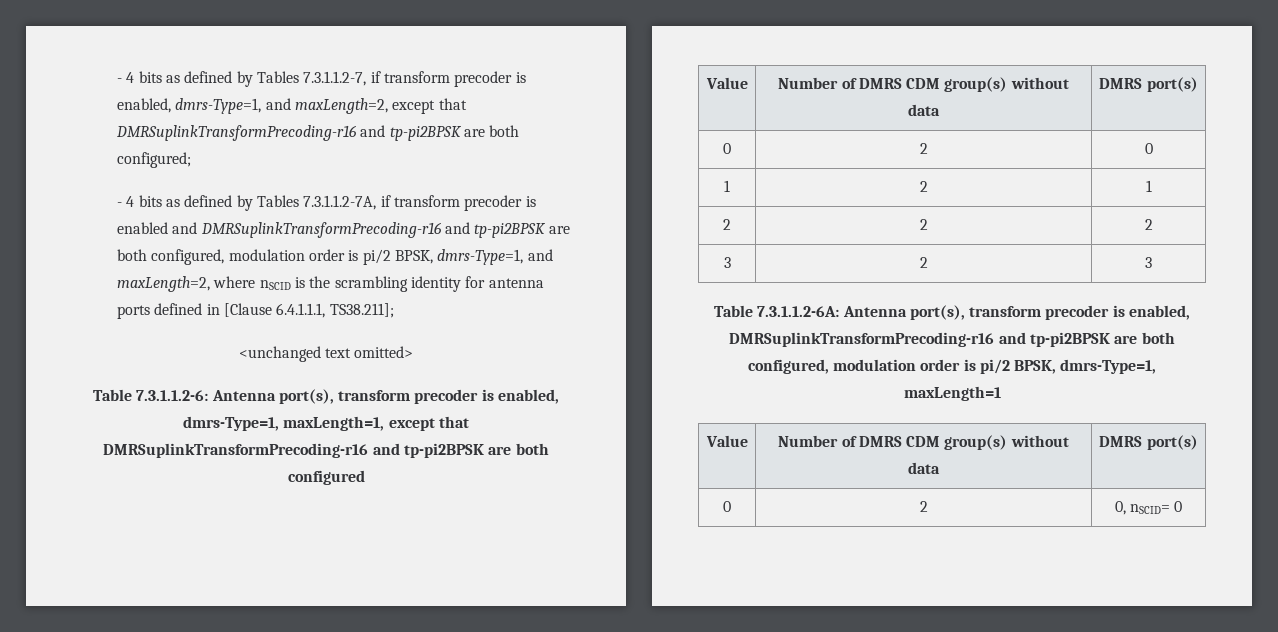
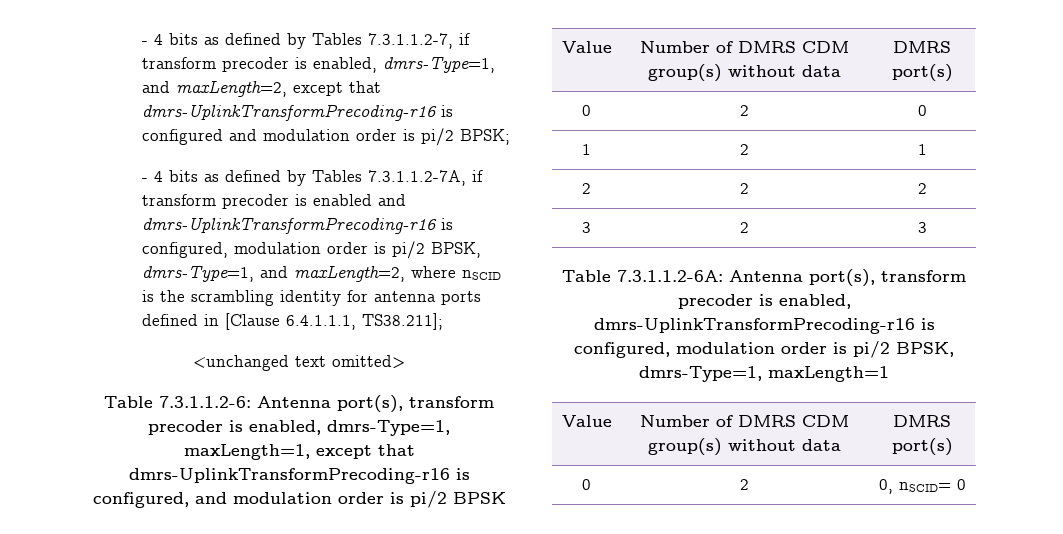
[115,125,520,141] [116,152,191,168] DMRSuplinkTransformPrecoding-r16 and tp-pi2BPSK are both configured; -> [142,104,454,121] [142,128,511,146] dmrs-UplinkTransformPrecoding-r16 is configured and modulation order is pi/2 BPSK;
[200,222,570,238] [116,249,147,261] DMRSuplinkTransformPrecoding-r16 and tp-pi2BPSK are both -> [142,217,454,234] dmrs-UplinkTransformPrecoding-r16 is
[103,443,549,458] [287,470,365,485] DMRSuplinkTransformPrecoding-r16 and tp-pi2BPSK are both configured -> [128,468,470,484] [92,491,506,508] dmrs-UplinkTransformPrecoding-r16 is configured, and modulation order is pi/2 BPSK
[729,332,1175,347] DMRSuplinkTransformPrecoding-r16 and tp-pi2BPSK are both -> [593,318,935,334] dmrs-UplinkTransformPrecoding-r16 is

